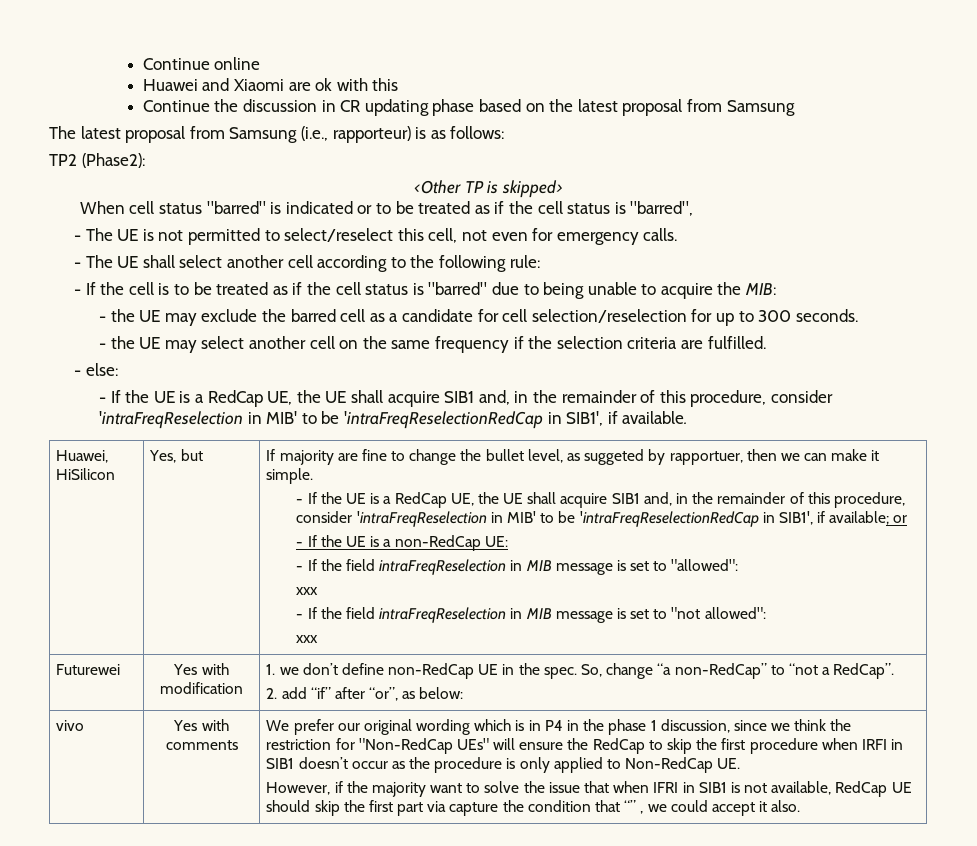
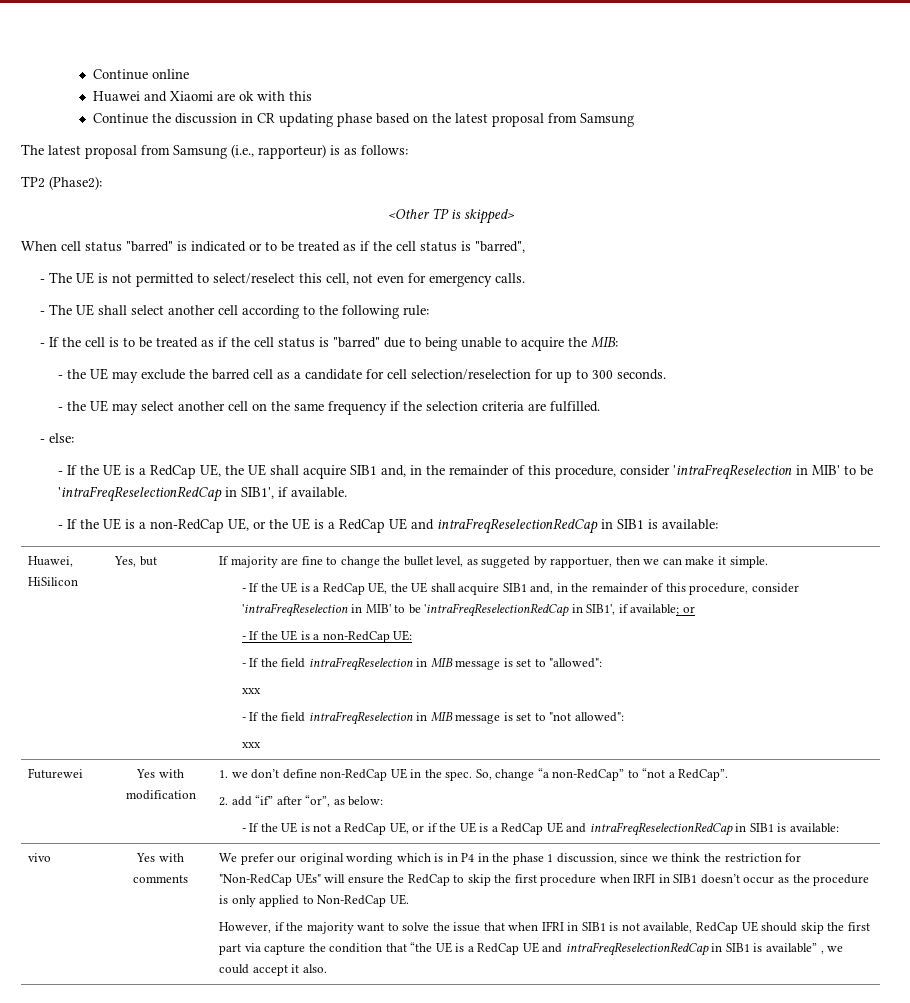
(689, 417) none -> [58,518,719,534] // - If the UE is a non-RedCap UE, or the UE is a RedCap UE and intraFreqReselectionRedCap in SIB1 is available:
(464, 693) none -> [241,822,839,836] // - If the UE is not a RedCap UE, or if the UE is a RedCap UE and intraFreqReselectionRedCap in SIB1 is available:
[624,800,637,812] “” -> [410,942,817,956] “the UE is a RedCap UE and intraFreqReselectionRedCap in SIB1 is available”

